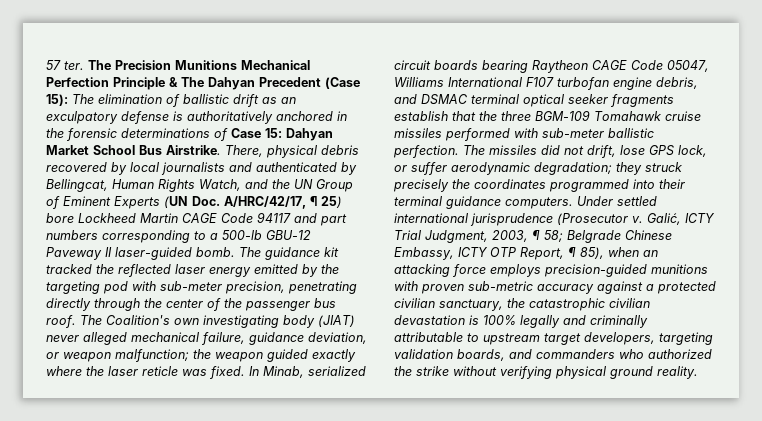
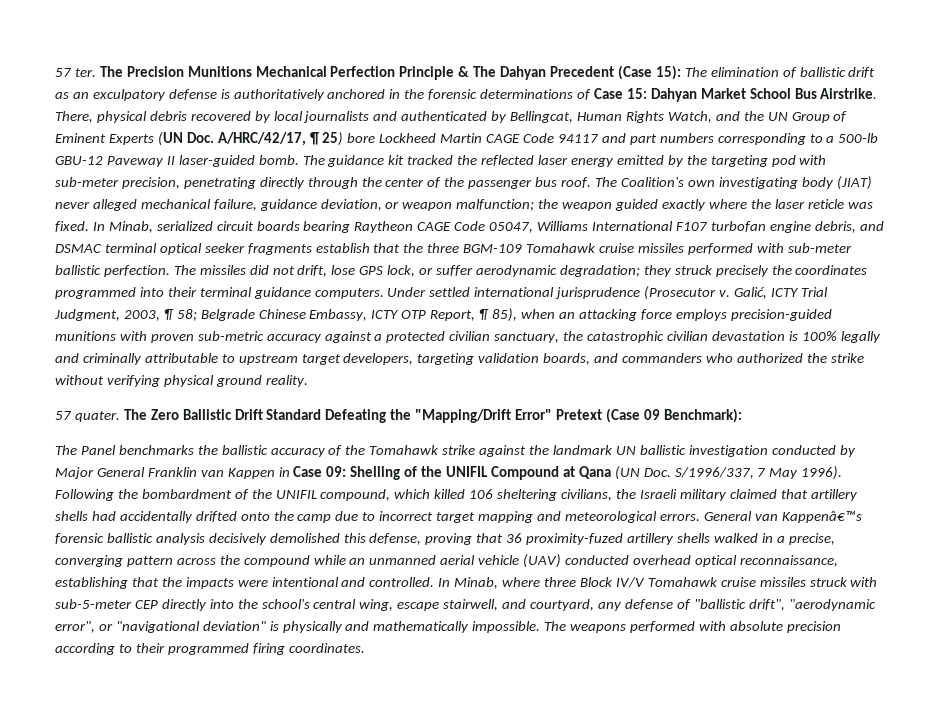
(698, 372) none -> [55,408,742,423] [55,445,856,457] [55,466,843,480] [55,489,858,501] [55,511,862,523] [55,533,835,545] [55,554,838,568] [55,577,878,589] [55,599,876,611] [55,621,841,633] [55,643,365,655] // 57 quater. The Zero Ballistic Drift Standard Defeating the "Mapping/Drift Error" Pretext (Case 09 Benchmark): // The Panel benchmarks the ballistic accuracy of the Tomahawk strike against the landmark UN ballistic investigation conducted by Major General Franklin van Kappen in Case 09: Shelling of the UNIFIL Compound at Qana (UN Doc. S/1996/337, 7 May 1996). Following the bombardment of the UNIFIL compound, which killed 106 sheltering civilians, the Israeli military claimed that artillery shells had accidentally drifted onto the camp due to incorrect target mapping and meteorological errors. General van Kappenâ€™s forensic ballistic analysis decisively demolished this defense, proving that 36 proximity-fuzed artillery shells walked in a precise, converging pattern across the compound while an unmanned aerial vehicle (UAV) conducted overhead optical reconnaissance, establishing that the impacts were intentional and controlled. In Minab, where three Block IV/V Tomahawk cruise missiles struck with sub-5-meter CEP directly into the school's central wing, escape stairwell, and courtyard, any defense of "ballistic drift", "aerodynamic error", or "navigational deviation" is physically and mathematically impossible. The weapons performed with absolute precision according to their programmed firing coordinates.

